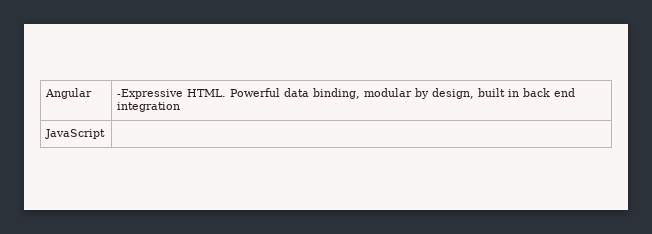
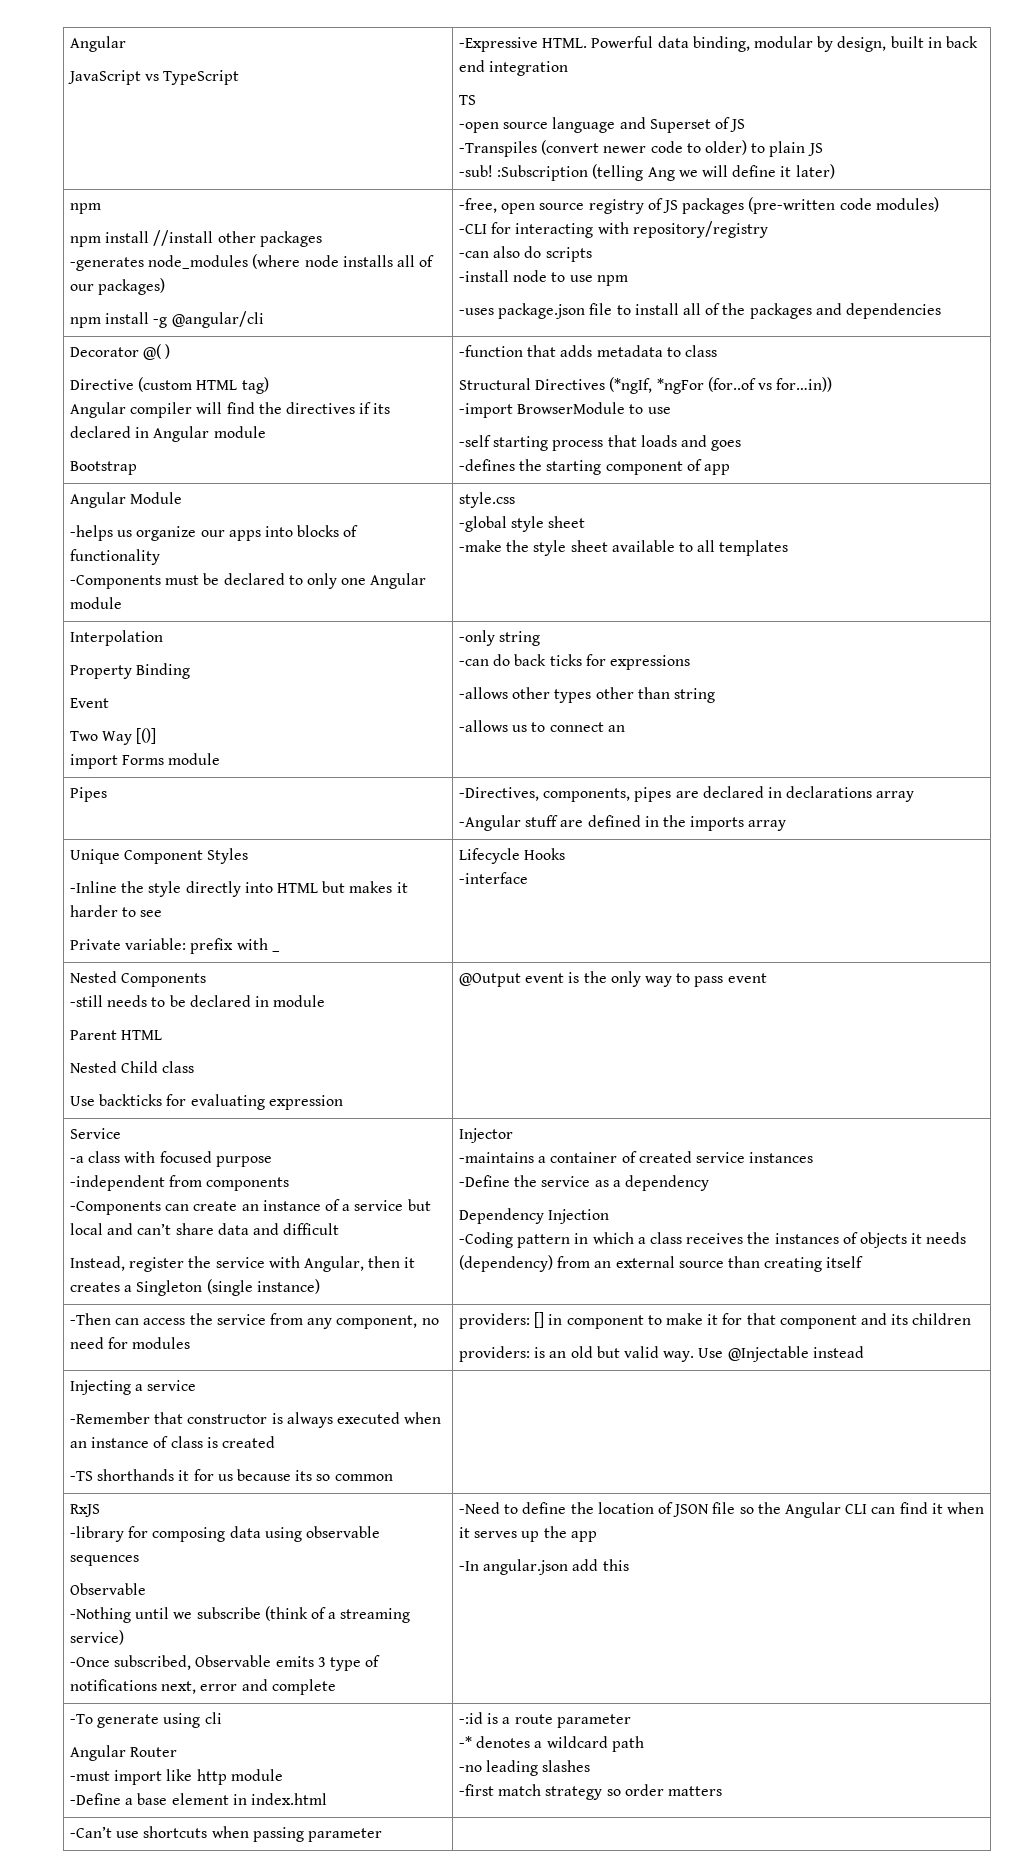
[45,88,93,99] Angular -> [70,36,127,52] [68,70,240,85] Angular // JavaScript vs TypeScript
[45,129,106,139] // JavaScript -> [459,95,477,105] [459,117,746,133] [459,140,823,157] [459,164,835,181] [70,203,102,214] [70,230,322,247] [70,254,435,271] [70,278,166,295] [70,311,264,328] [459,197,939,214] [459,221,768,238] [459,246,592,262] [459,270,628,286] [459,303,941,319] [70,344,171,360] [70,377,269,394] [70,402,391,418] [70,426,266,442] [70,461,138,475] [459,345,718,357] [459,377,833,394] [459,402,671,418] [459,435,742,451] [459,459,731,475] [70,492,183,508] [70,525,359,541] [70,549,161,565] [70,573,427,589] [70,597,123,609] [459,492,516,508] [459,516,586,532] [459,540,789,556] [70,630,164,646] [70,663,191,679] [70,698,110,708] [70,728,157,745] [70,753,221,769] [459,630,541,646] [459,654,691,670] [459,687,716,703] [459,720,625,732] [70,787,108,802] [459,786,915,802] [459,815,787,831] [70,848,249,864] [70,881,408,897] [70,905,163,917] [70,938,268,954] [271,950,280,952] [459,848,566,864] [459,872,529,884] [70,971,207,987] [70,995,326,1007] [70,1030,163,1040] [70,1061,195,1073] [70,1094,343,1110] [459,971,767,987] [70,1128,122,1139] [70,1151,272,1167] [70,1175,290,1191] [70,1199,431,1215] [70,1223,340,1235] [70,1256,416,1272] [70,1279,320,1296] [459,1128,514,1143] [459,1151,814,1163] [459,1175,710,1191] [459,1208,610,1224] [459,1232,967,1248] [459,1255,864,1272] [70,1313,439,1329] [70,1337,191,1349] [459,1312,972,1329] [459,1346,864,1362] [70,1380,197,1395] [70,1412,442,1428] [70,1436,276,1448] [70,1469,393,1481] [70,1504,101,1517] [70,1526,381,1542] [70,1555,140,1566] [70,1583,147,1595] [70,1606,411,1623] [70,1630,125,1645] [70,1655,381,1671] [70,1679,336,1695] [459,1502,984,1518] [459,1526,597,1542] [459,1559,629,1575] [70,1712,222,1728] [70,1745,178,1761] [70,1769,283,1785] [70,1793,328,1805] [459,1712,631,1728] [459,1736,644,1752] [459,1760,591,1776] [459,1784,723,1800] [70,1826,383,1842] // TS // -open source language and Superset of JS // -Transpiles (convert newer code to older) to plain JS // -sub! :Subscription (telling Ang we will define it later) // npm // npm install //install other packages // -generates node_modules (where node installs all of our packages) // npm install -g @angular/cli | -free, open source registry of JS packages (pre-written code modules) // -CLI for interacting with repository/registry // -can also do scripts // -install node to use npm // -uses package.json file to install all of the packages and dependencies // Decorator @( ) // Directive (custom HTML tag) // Angular compiler will find the directives if its declared in Angular module // Bootstrap | -function that adds metadata to class // Structural Directives (*ngIf, *ngFor (for..of vs for…in)) // -import BrowserModule to use // -self starting process that loads and goes // -defines the starting component of app // Angular Module // -helps us organize our apps into blocks of functionality // -Components must be declared to only one Angular module | style.css // -global style sheet // -make the style sheet available to all templates // Interpolation // Property Binding // Event // Two Way [()] // import Forms module | -only string // -can do back ticks for expressions // -allows other types other than string // -allows us to connect an // Pipes | -Directives, components, pipes are declared in declarations array // -Angular stuff are defined in the imports array // Unique Component Styles // -Inline the style directly into HTML but makes it harder to see // Private variable: prefix with _ | Lifecycle Hooks // -interface // Nested Components // -still needs to be declared in module // Parent HTML // Nested Child class // Use backticks for evaluating expression | @Output event is the only way to pass event // Service // -a class with focused purpose // -independent from components // -Components can create an instance of a service but local and can’t share data and difficult // Instead, register the service with Angular, then it creates a Singleton (single instance) | Injector // -maintains a container of created service instances // -Define the service as a dependency // Dependency Injection // -Coding pattern in which a class receives the instances of objects it needs (dependency) from an external source than creating itself // -Then can access the service from any component, no need for modules | providers: [] in component to make it for that component and its children // providers: is an old but valid way. Use @Injectable instead // Injecting a service // -Remember that constructor is always executed when an instance of class is created // -TS shorthands it for us because its so common | // RxJS // -library for composing data using observable sequences // Observable // -Nothing until we subscribe (think of a streaming service) // -Once subscribed, Observable emits 3 type of notifications next, error and complete | -Need to define the location of JSON file so the Angular CLI can find it when it serves up the app // -In angular.json add this // -To generate using cli // Angular Router // -must import like http module // -Define a base element in index.html | -:id is a route parameter // -* denotes a wildcard path // -no leading slashes // -first match strategy so order matters // -Can’t use shortcuts when passing parameter

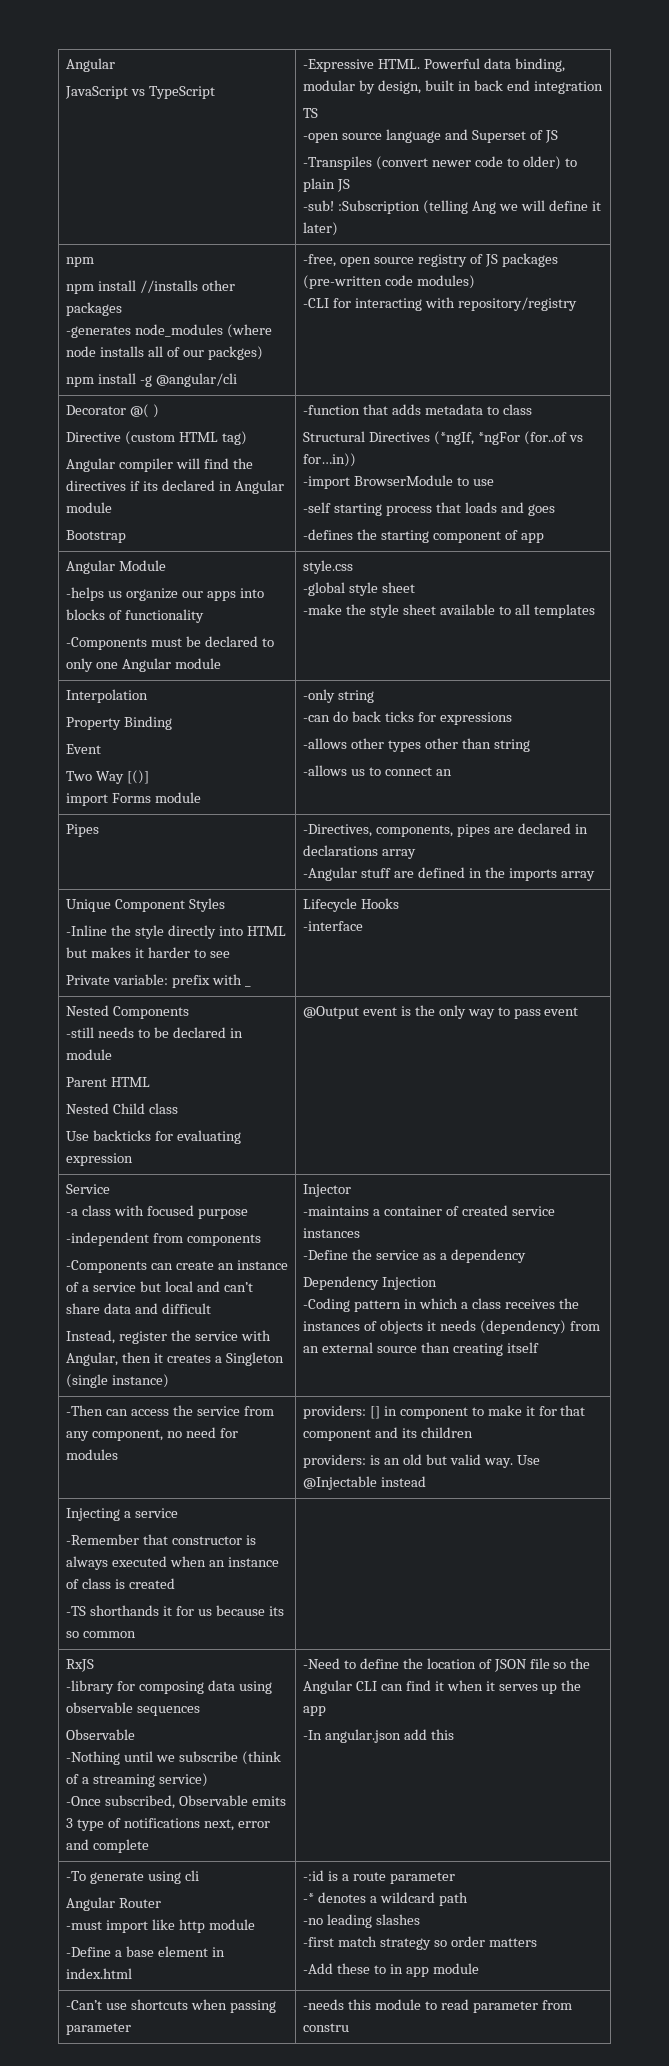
[153,230,214,246] //install -> [139,280,198,293] //installs
[98,278,166,295] packages) -> [207,346,263,360] packges)
[459,246,592,262] [459,270,628,286] [459,303,941,319] // -can also do scripts // -install node to use npm // -uses package.json file to install all of the packages and dependencies -> (577, 304) none
(723, 1791) none -> [303,1963,479,1977] // -Add these to in app module
(383, 1835) none -> [303,1999,572,2013] [303,2023,350,2032] -needs this module to read parameter from constru

